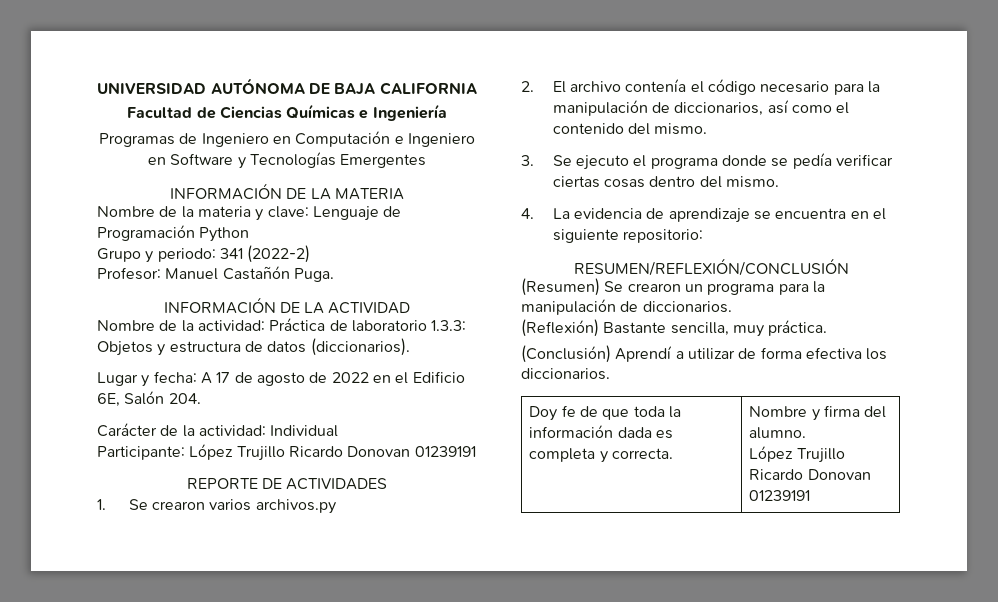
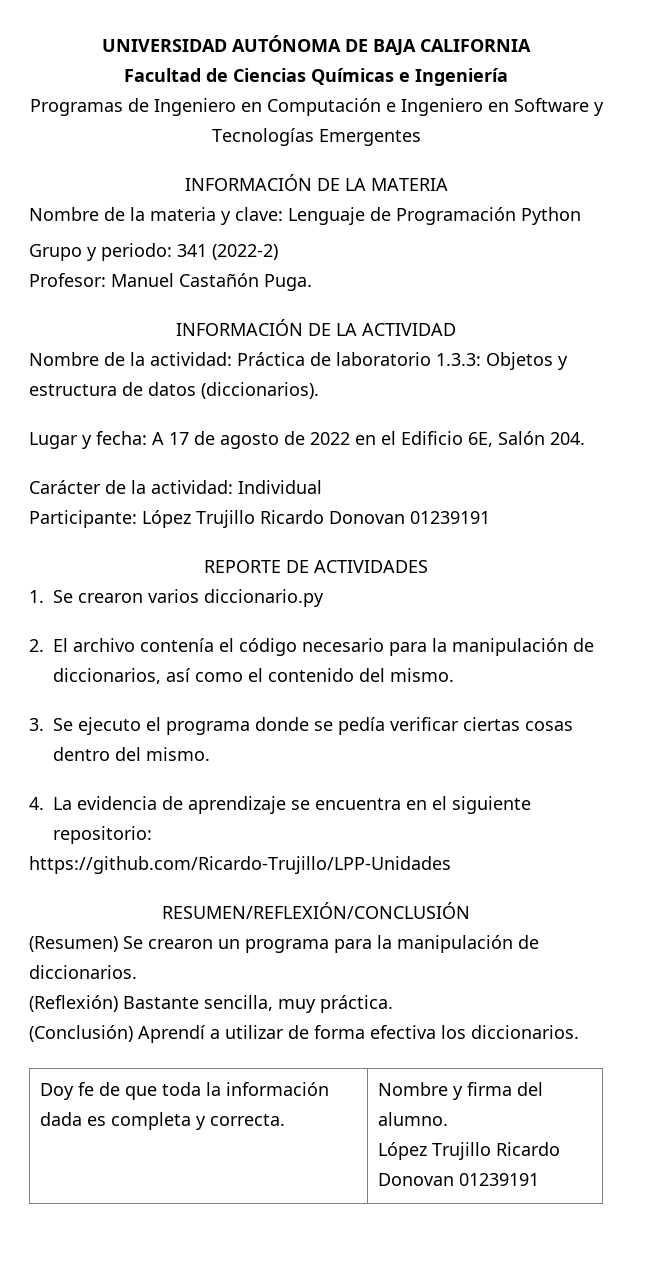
[255,499,336,514] archivos.py -> [204,589,324,607] diccionario.py
(703, 236) none -> [29,856,451,874] // https://github.com/Ricardo-Trujillo/LPP-Unidades

